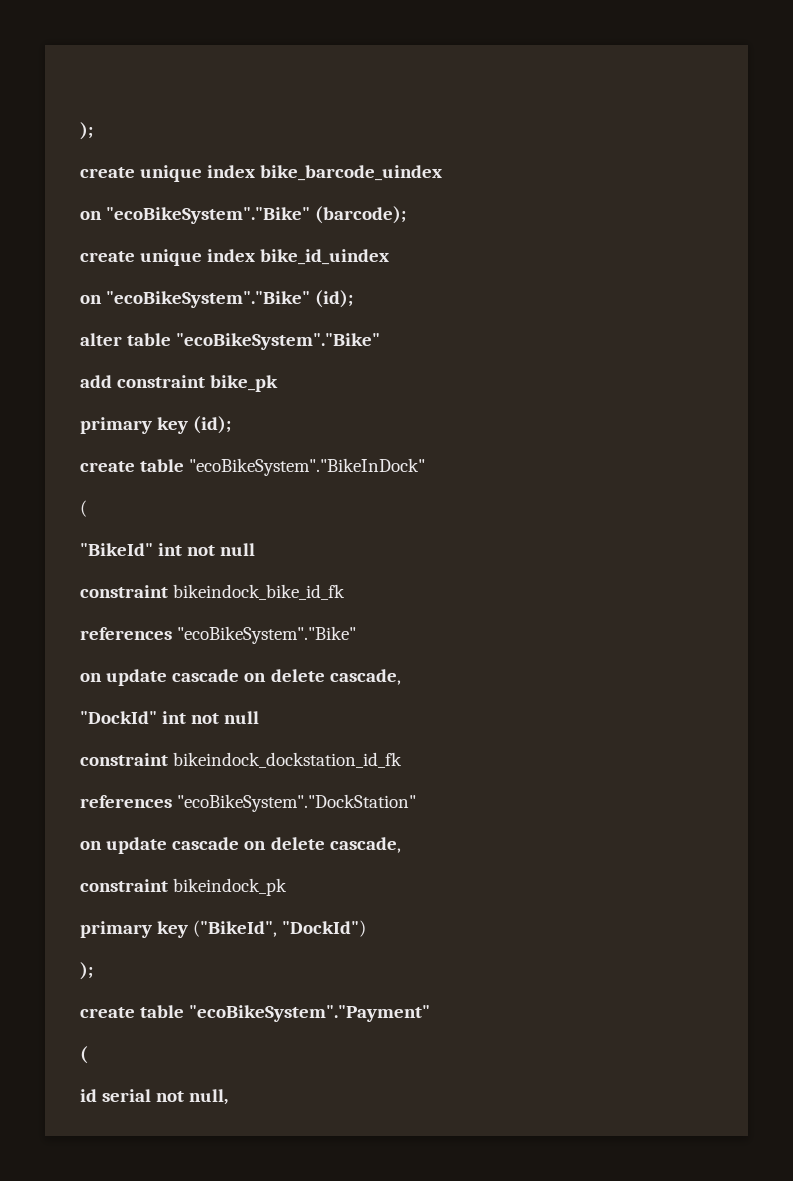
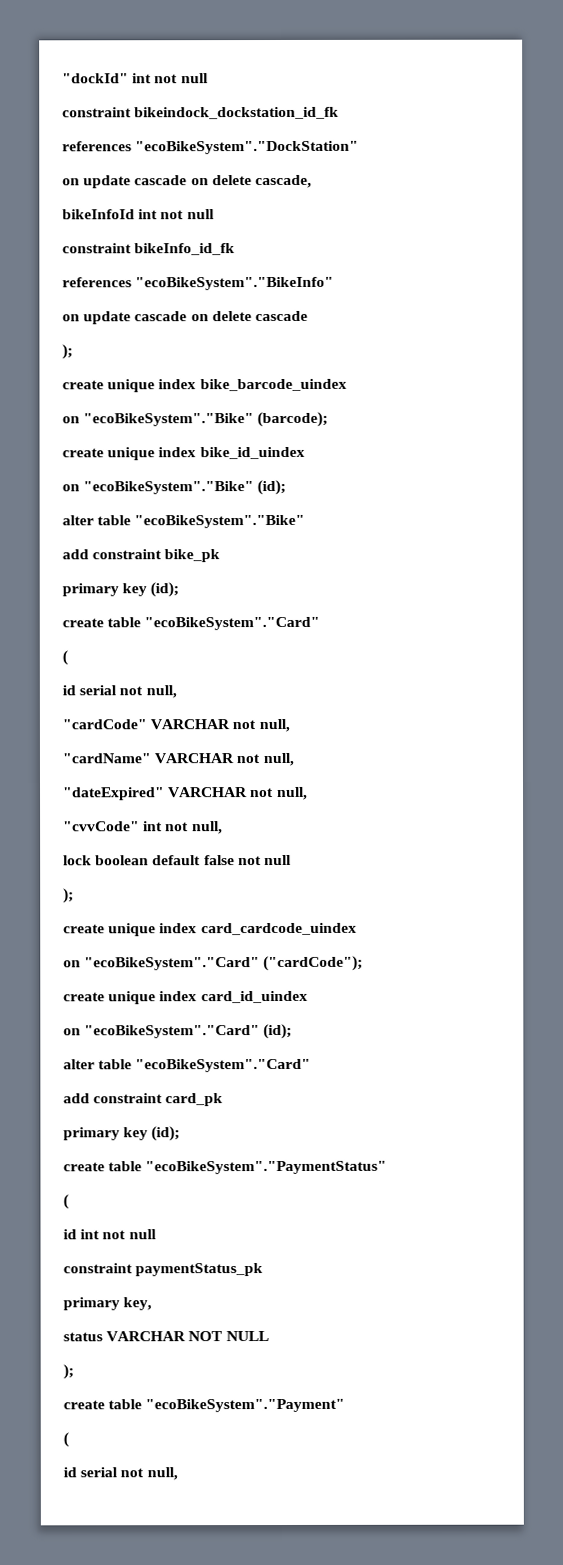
(80, 131) none -> [62,73,209,84] [62,106,340,120] [62,140,360,155] [62,174,312,189] [62,209,215,220] [62,243,236,256] [62,276,335,291] [62,310,308,325] "dockId" int not null // constraint bikeindock_dockstation_id_fk // references "ecoBikeSystem"."DockStation" // on update cascade on delete cascade, // bikeInfoId int not null // constraint bikeInfo_id_fk // references "ecoBikeSystem"."BikeInfo" // on update cascade on delete cascade //
[189,458,426,476] [80,500,87,517] [80,543,256,556] [80,584,346,600] [80,626,357,644] [80,669,401,686] [80,711,260,724] [80,752,403,768] [80,794,417,812] [80,837,401,854] [80,878,288,896] [80,920,367,938] "ecoBikeSystem"."BikeInDock" // ( // "BikeId" int not null // constraint bikeindock_bike_id_fk // references "ecoBikeSystem"."Bike" // on update cascade on delete cascade, // "DockId" int not null // constraint bikeindock_dockstation_id_fk // references "ecoBikeSystem"."DockStation" // on update cascade on delete cascade, // constraint bikeindock_pk // primary key ("BikeId", "DockId") -> [144,616,321,631] [62,650,68,666] [62,685,177,699] [62,718,290,733] [62,752,294,767] [63,786,308,801] [63,821,223,835] [63,854,292,866] [63,888,74,904] [63,922,357,937] [63,955,364,972] [63,990,308,1005] [63,1023,293,1040] [63,1058,312,1073] [63,1093,224,1107] [63,1126,181,1142] [63,1160,388,1175] [63,1194,69,1210] [63,1229,157,1240] [63,1263,264,1277] [63,1297,153,1311] [63,1331,269,1342] "ecoBikeSystem"."Card" // ( // id serial not null, // "cardCode" VARCHAR not null, // "cardName" VARCHAR not null, // "dateExpired" VARCHAR not null, // "cvvCode" int not null, // lock boolean default false not null // ); // create unique index card_cardcode_uindex // on "ecoBikeSystem"."Card" ("cardCode"); // create unique index card_id_uindex // on "ecoBikeSystem"."Card" (id); // alter table "ecoBikeSystem"."Card" // add constraint card_pk // primary key (id); // create table "ecoBikeSystem"."PaymentStatus" // ( // id int not null // constraint paymentStatus_pk // primary key, // status VARCHAR NOT NULL

